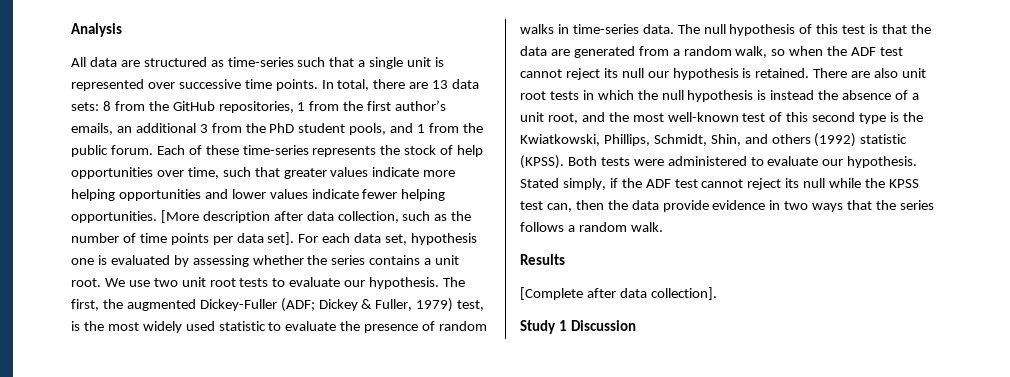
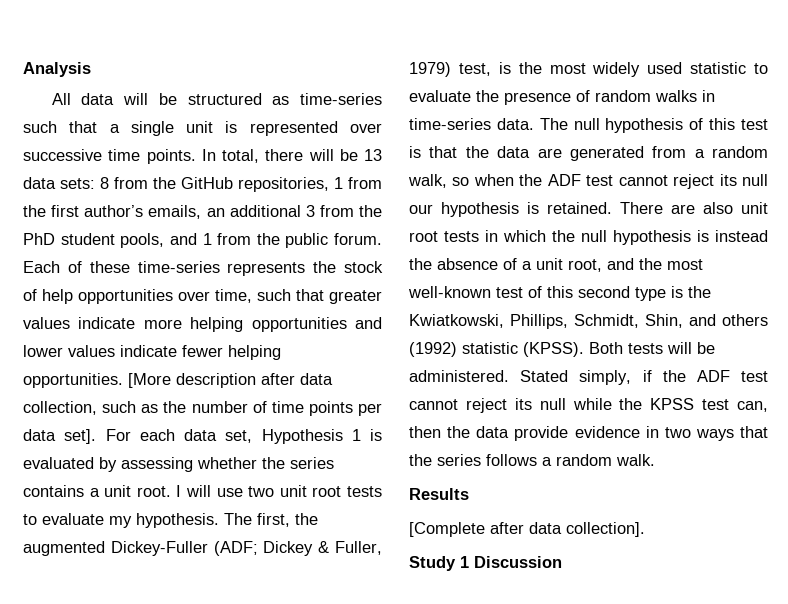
[120,60,140,67] are -> [123,93,177,105] will be
[409,82,429,89] are -> [308,149,358,161] will be
[411,233,478,245] [71,258,94,265] hypothesis one -> [261,429,361,444] Hypothesis 1
[104,278,125,287] We -> [176,485,211,497] I will
[344,280,366,287] our -> [109,516,132,528] my
[633,156,918,168] were administered to evaluate our hypothesis. -> [667,342,715,354] [409,370,509,382] will be administered.

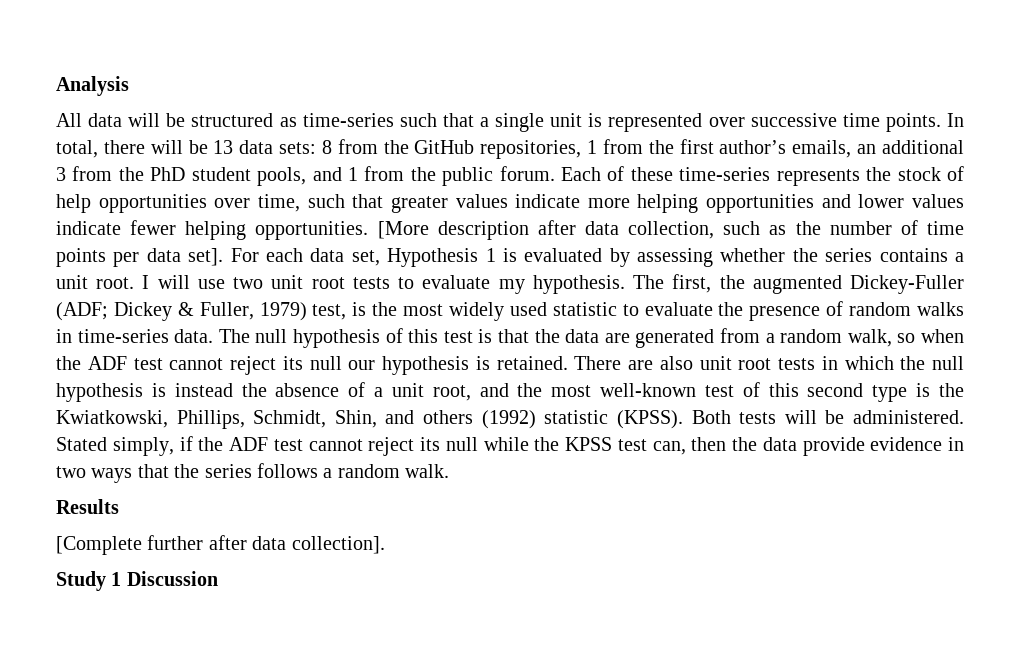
(485, 529) none -> [147,535,204,550] further

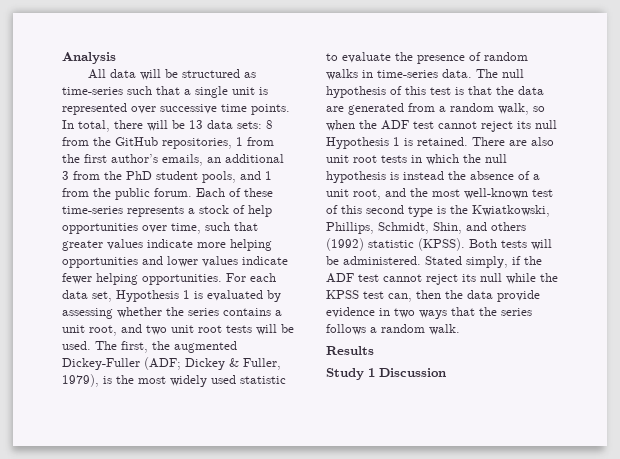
[866,167,892,181] the -> [188,208,195,214] a
[377,220,964,240] [56,248,224,267] [More description after data collection, such as the number of time points per data set]. -> (222, 279) none
[96,275,625,294] root. I will use two unit root tests to evaluate my hypothesis. -> [89,324,294,336] [62,341,91,350] root, and two unit root tests will be used.
[259,302,347,321] 1979) test, -> [62,374,99,387] 1979),
[348,356,469,375] our hypothesis -> [326,137,400,149] Hypothesis 1
[56,535,385,555] // [Complete further after data collection]. -> (374, 350) none

